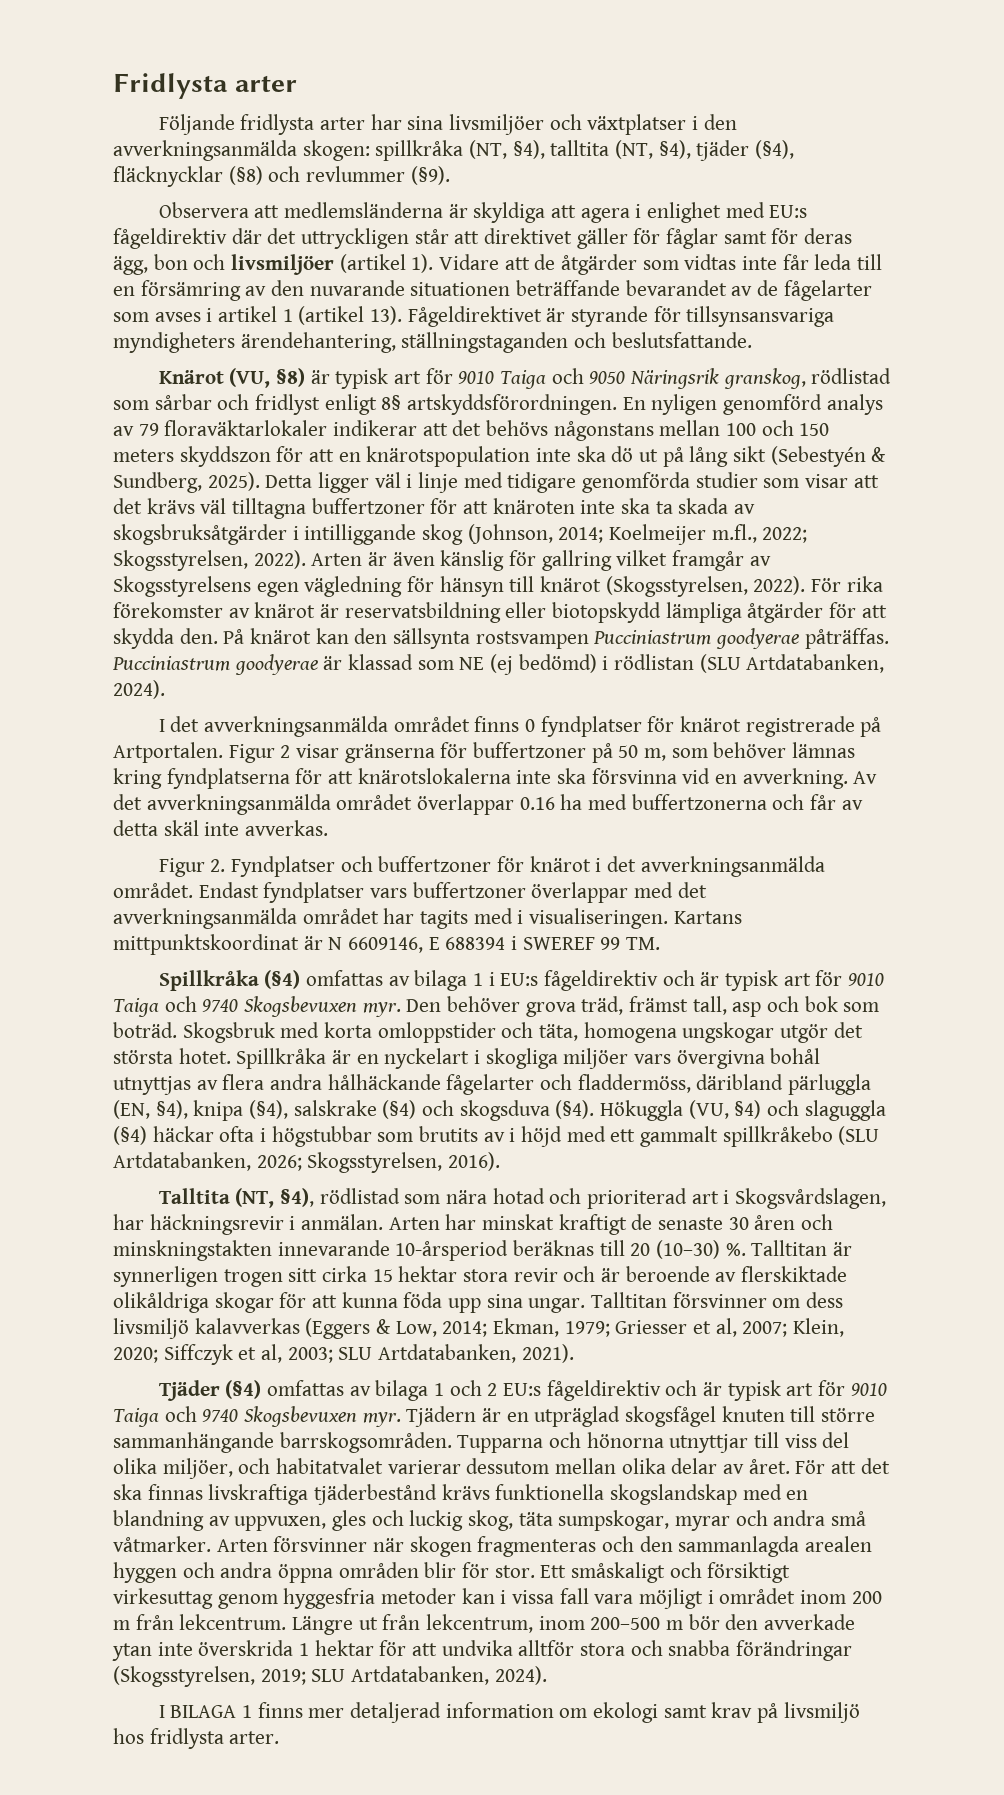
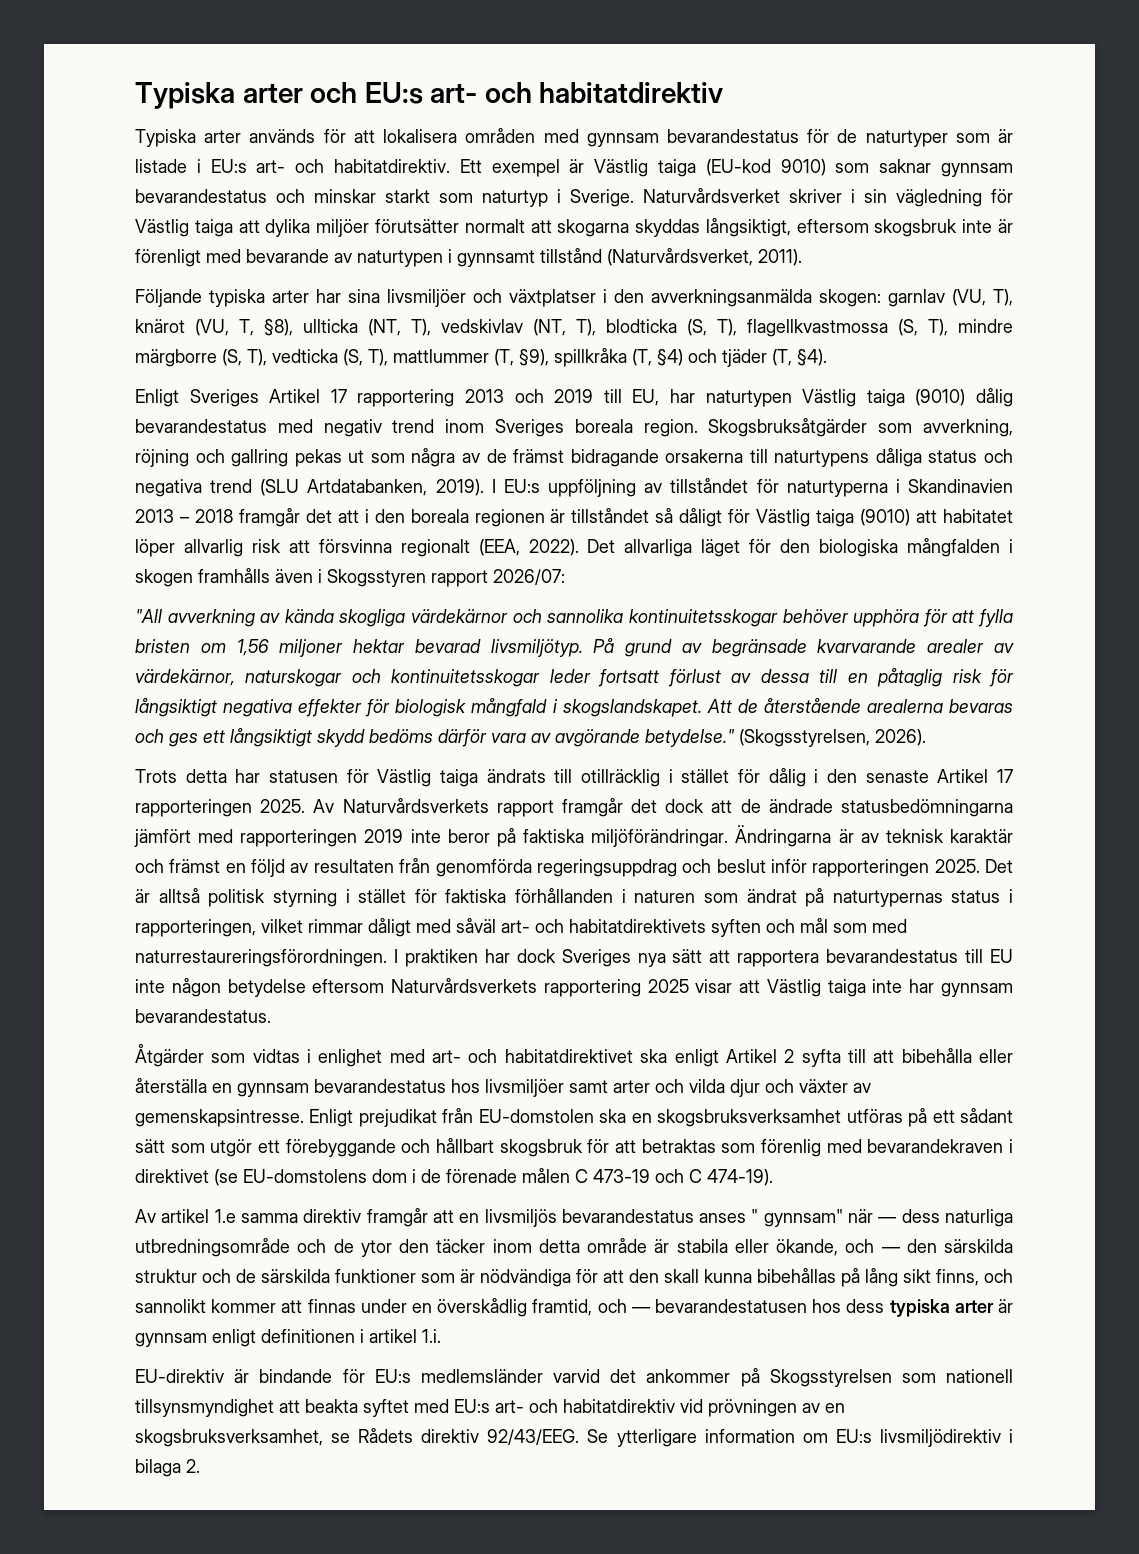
[113,73,297,99] Fridlysta arter -> [135,82,724,109] [135,128,1013,147] [135,159,1013,177] [135,188,1013,207] [135,218,1014,237] [135,248,802,267] Typiska arter och EU:s art- och habitatdirektiv // Typiska arter används för att lokalisera områden med gynnsam bevarandestatus för de naturtyper som är listade i EU:s art- och habitatdirektiv. Ett exempel är Västlig taiga (EU-kod 9010) som saknar gynnsam bevarandestatus och minskar starkt som naturtyp i Sverige. Naturvårdsverket skriver i sin vägledning för Västlig taiga att dylika miljöer förutsätter normalt att skogarna skyddas långsiktigt, eftersom skogsbruk inte är förenligt med bevarande av naturtypen i gynnsamt tillstånd (Naturvårdsverket, 2011).
[240,114,315,135] fridlysta -> [209,289,265,307] typiska
[375,140,795,161] [113,166,450,187] [158,202,808,223] [113,228,853,249] [113,254,883,275] [113,280,872,301] [113,306,835,327] [113,332,752,353] [158,368,892,389] [113,394,883,415] [113,420,830,441] [113,446,887,467] [113,472,879,493] [113,498,756,519] [113,524,808,545] [113,550,771,571] [113,576,883,597] [113,602,887,623] [113,628,889,649] [112,654,885,675] [113,680,165,699] [158,716,882,737] [113,742,856,763] [113,768,878,789] [113,794,863,815] [113,820,329,836] [158,856,825,877] [113,882,707,903] [113,908,742,929] [113,934,661,955] [158,970,885,991] [113,996,880,1017] [113,1022,863,1043] [113,1048,821,1069] [113,1074,872,1095] [113,1100,886,1121] [113,1126,880,1147] [113,1152,501,1173] [158,1188,887,1209] [113,1214,834,1235] [113,1240,853,1261] [113,1266,848,1287] [113,1292,844,1313] [113,1318,845,1339] [113,1344,574,1365] [158,1380,887,1401] [113,1406,876,1427] [113,1432,850,1453] [113,1458,890,1479] [113,1484,809,1505] [113,1510,867,1531] [113,1536,873,1557] [113,1562,791,1583] [113,1588,882,1609] [113,1614,856,1635] [112,1640,853,1661] [113,1666,547,1687] [158,1702,860,1723] [113,1728,280,1749] spillkråka (NT, §4), talltita (NT, §4), tjäder (§4), fläcknycklar (§8) och revlummer (§9). // Observera att medlemsländerna är skyldiga att agera i enlighet med EU:s fågeldirektiv där det uttryckligen står att direktivet gäller för fåglar samt för deras ägg, bon och livsmiljöer (artikel 1). Vidare att de åtgärder som vidtas inte får leda till en försämring av den nuvarande situationen beträffande bevarandet av de fågelarter som avses i artikel 1 (artikel 13). Fågeldirektivet är styrande för tillsynsansvariga myndigheters ärendehantering, ställningstaganden och beslutsfattande. // Knärot (VU, §8) är typisk art för 9010 Taiga och 9050 Näringsrik granskog, rödlistad som sårbar och fridlyst enligt 8§ artskyddsförordningen. En nyligen genomförd analys av 79 floraväktarlokaler indikerar att det behövs någonstans mellan 100 och 150 meters skyddszon för att en knärotspopulation inte ska dö ut på lång sikt (Sebestyén & Sundberg, 2025). Detta ligger väl i linje med tidigare genomförda studier som visar att det krävs väl tilltagna buffertzoner för att knäroten inte ska ta skada av skogsbruksåtgärder i intilliggande skog (Johnson, 2014; Koelmeijer m.fl., 2022; Skogsstyrelsen, 2022). Arten är även känslig för gallring vilket framgår av Skogsstyrelsens egen vägledning för hänsyn till knärot (Skogsstyrelsen, 2022). För rika förekomster av knärot är reservatsbildning eller biotopskydd lämpliga åtgärder för att skydda den. På knärot kan den sällsynta rostsvampen Pucciniastrum goodyerae påträffas. Pucciniastrum goodyerae är klassad som NE (ej bedömd) i rödlistan (SLU Artdatabanken, 2024). // I det avverkningsanmälda området finns 0 fyndplatser för knärot registrerade på Artportalen. Figur 2 visar gränserna för buffertzoner på 50 m, som behöver lämnas kring fyndplatserna för att knärotslokalerna inte ska försvinna vid en avverkning. Av det avverkningsanmälda området överlappar 0.16 ha med buffertzonerna och får av detta skäl inte avverkas. // Figur 2. Fyndplatser och buffertzoner för knärot i det avverkningsanmälda området. Endast fyndplatser vars buffertzoner överlappar med det avverkningsanmälda området har tagits med i visualiseringen. Kartans mittpunktskoordinat är N 6609146, E 688394 i SWEREF 99 TM. // Spillkråka (§4) omfattas av bilaga 1 i EU:s fågeldirektiv och är typisk art för 9010 Taiga och 9740 Skogsbevuxen myr. Den behöver grova träd, främst tall, asp och bok som boträd. Skogsbruk med korta omloppstider och täta, homogena ungskogar utgör det största hotet. Spillkråka är en nyckelart i skogliga miljöer vars övergivna bohål utnyttjas av flera andra hålhäckande fågelarter och fladdermöss, däribland pärluggla (EN, §4), knipa (§4), salskrake (§4) och skogsduva (§4). Hökuggla (VU, §4) och slaguggla (§4) häckar ofta i högstubbar som brutits av i höjd med ett gammalt spillkråkebo (SLU Artdatabanken, 2026; Skogsstyrelsen, 2016). // Talltita (NT, §4), rödlistad som nära hotad och prioriterad art i Skogsvårdslagen, har häckningsrevir i anmälan. Arten har minskat kraftigt de senaste 30 åren och minskningstakten innevarande 10-årsperiod beräknas till 20 (10–30) %. Talltitan är synnerligen trogen sitt cirka 15 hektar stora revir och är beroende av flerskiktade olikåldriga skogar för att kunna föda upp sina ungar. Talltitan försvinner om dess livsmiljö kalavverkas (Eggers & Low, 2014; Ekman, 1979; Griesser et al, 2007; Klein, 2020; Siffczyk et al, 2003; SLU Artdatabanken, 2021). // Tjäder (§4) omfattas av bilaga 1 och 2 EU:s fågeldirektiv och är typisk art för 9010 Taiga och 9740 Skogsbevuxen myr. Tjädern är en utpräglad skogsfågel knuten till större sammanhängande barrskogsområden. Tupparna och hönorna utnyttjar till viss del olika miljöer, och habitatvalet varierar dessutom mellan olika delar av året. För att det ska finnas livskraftiga tjäderbestånd krävs funktionella skogslandskap med en blandning av uppvuxen, gles och luckig skog, täta sumpskogar, myrar och andra små våtmarker. Arten försvinner när skogen fragmenteras och den sammanlagda arealen hyggen och andra öppna områden blir för stor. Ett småskaligt och försiktigt virkesuttag genom hyggesfria metoder kan i vissa fall vara möjligt i området inom 200 m från lekcentrum. Längre ut från lekcentrum, inom 200–500 m bör den avverkade ytan inte överskrida 1 hektar för att undvika alltför stora och snabba förändringar (Skogsstyrelsen, 2019; SLU Artdatabanken, 2024). // I BILAGA 1 finns mer detaljerad information om ekologi samt krav på livsmiljö hos fridlysta arter. -> [888,289,1013,307] [135,319,1013,337] [135,348,827,367] [135,388,1014,407] [135,418,1013,437] [135,448,1013,467] [135,478,1013,497] [135,508,1013,527] [135,538,1013,557] [135,568,565,587] [135,609,1014,627] [135,638,1014,657] [135,668,1014,687] [135,698,1014,717] [135,728,926,747] [135,768,1013,787] [135,798,1013,817] [134,825,1013,847] [135,858,1014,877] [135,888,1013,907] [135,918,907,937] [135,949,1013,967] [135,978,1013,997] [135,1009,271,1023] [135,1044,1014,1067] [135,1078,871,1097] [135,1108,1014,1127] [135,1138,1013,1157] [135,1168,773,1186] [135,1208,1013,1227] [135,1238,1013,1257] [135,1268,1013,1287] [135,1298,1014,1317] [135,1329,441,1347] [135,1368,1013,1387] [135,1399,845,1417] [135,1428,1014,1447] [135,1459,200,1477] garnlav (VU, T), knärot (VU, T, §8), ullticka (NT, T), vedskivlav (NT, T), blodticka (S, T), flagellkvastmossa (S, T), mindre märgborre (S, T), vedticka (S, T), mattlummer (T, §9), spillkråka (T, §4) och tjäder (T, §4). // Enligt Sveriges Artikel 17 rapportering 2013 och 2019 till EU, har naturtypen Västlig taiga (9010) dålig bevarandestatus med negativ trend inom Sveriges boreala region. Skogsbruksåtgärder som avverkning, röjning och gallring pekas ut som några av de främst bidragande orsakerna till naturtypens dåliga status och negativa trend (SLU Artdatabanken, 2019). I EU:s uppföljning av tillståndet för naturtyperna i Skandinavien 2013 – 2018 framgår det att i den boreala regionen är tillståndet så dåligt för Västlig taiga (9010) att habitatet löper allvarlig risk att försvinna regionalt (EEA, 2022). Det allvarliga läget för den biologiska mångfalden i skogen framhålls även i Skogsstyren rapport 2026/07: // "All avverkning av kända skogliga värdekärnor och sannolika kontinuitetsskogar behöver upphöra för att fylla bristen om 1,56 miljoner hektar bevarad livsmiljötyp. På grund av begränsade kvarvarande arealer av värdekärnor, naturskogar och kontinuitetsskogar leder fortsatt förlust av dessa till en påtaglig risk för långsiktigt negativa effekter för biologisk mångfald i skogslandskapet. Att de återstående arealerna bevaras och ges ett långsiktigt skydd bedöms därför vara av avgörande betydelse." (Skogsstyrelsen, 2026). // Trots detta har statusen för Västlig taiga ändrats till otillräcklig i stället för dålig i den senaste Artikel 17 rapporteringen 2025. Av Naturvårdsverkets rapport framgår det dock att de ändrade statusbedömningarna jämfört med rapporteringen 2019 inte beror på faktiska miljöförändringar. Ändringarna är av teknisk karaktär och främst en följd av resultaten från genomförda regeringsuppdrag och beslut inför rapporteringen 2025. Det är alltså politisk styrning i stället för faktiska förhållanden i naturen som ändrat på naturtypernas status i rapporteringen, vilket rimmar dåligt med såväl art- och habitatdirektivets syften och mål som med naturrestaureringsförordningen. I praktiken har dock Sveriges nya sätt att rapportera bevarandestatus till EU inte någon betydelse eftersom Naturvårdsverkets rapportering 2025 visar att Västlig taiga inte har gynnsam bevarandestatus. // Åtgärder som vidtas i enlighet med art- och habitatdirektivet ska enligt Artikel 2 syfta till att bibehålla eller återställa en gynnsam bevarandestatus hos livsmiljöer samt arter och vilda djur och växter av gemenskapsintresse. Enligt prejudikat från EU-domstolen ska en skogsbruksverksamhet utföras på ett sådant sätt som utgör ett förebyggande och hållbart skogsbruk för att betraktas som förenlig med bevarandekraven i direktivet (se EU-domstolens dom i de förenade målen C 473-19 och C 474-19). // Av artikel 1.e samma direktiv framgår att en livsmiljös bevarandestatus anses " gynnsam" när — dess naturliga utbredningsområde och de ytor den täcker inom detta område är stabila eller ökande, och — den särskilda struktur och de särskilda funktioner som är nödvändiga för att den skall kunna bibehållas på lång sikt finns, och sannolikt kommer att finnas under en överskådlig framtid, och — bevarandestatusen hos dess typiska arter är gynnsam enligt definitionen i artikel 1.i. // EU-direktiv är bindande för EU:s medlemsländer varvid det ankommer på Skogsstyrelsen som nationell tillsynsmyndighet att beakta syftet med EU:s art- och habitatdirektiv vid prövningen av en skogsbruksverksamhet, se Rådets direktiv 92/43/EEG. Se ytterligare information om EU:s livsmiljödirektiv i bilaga 2.

